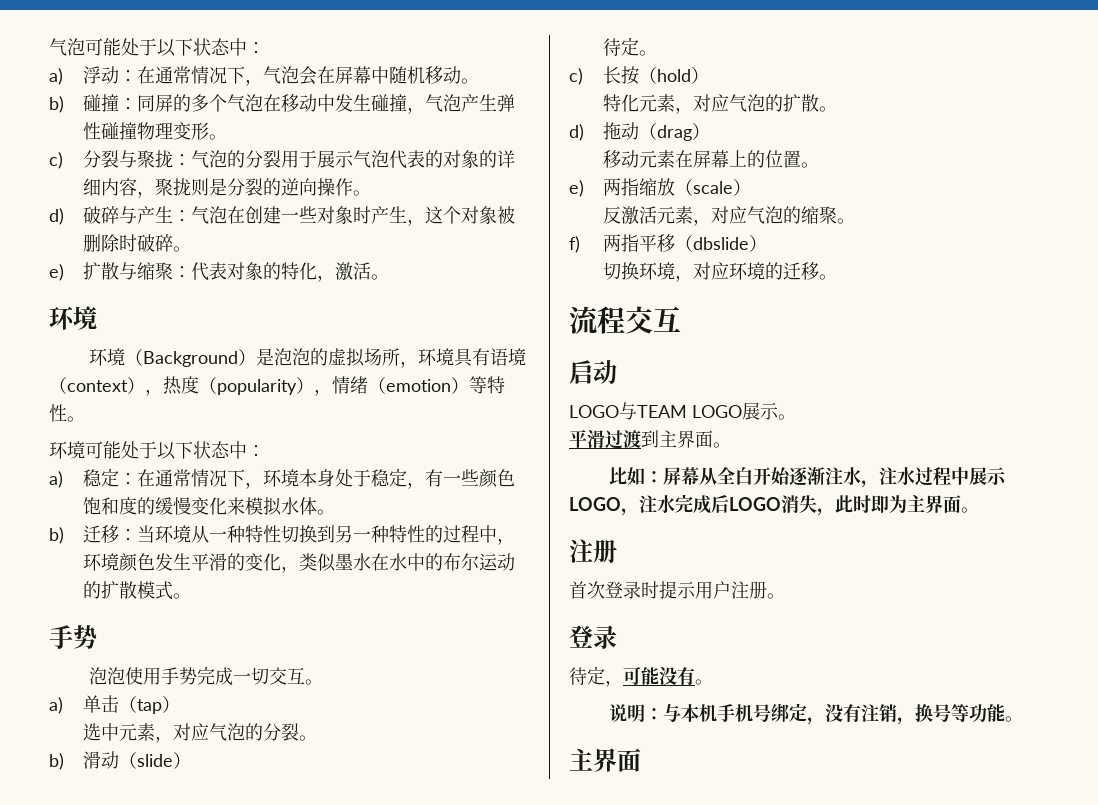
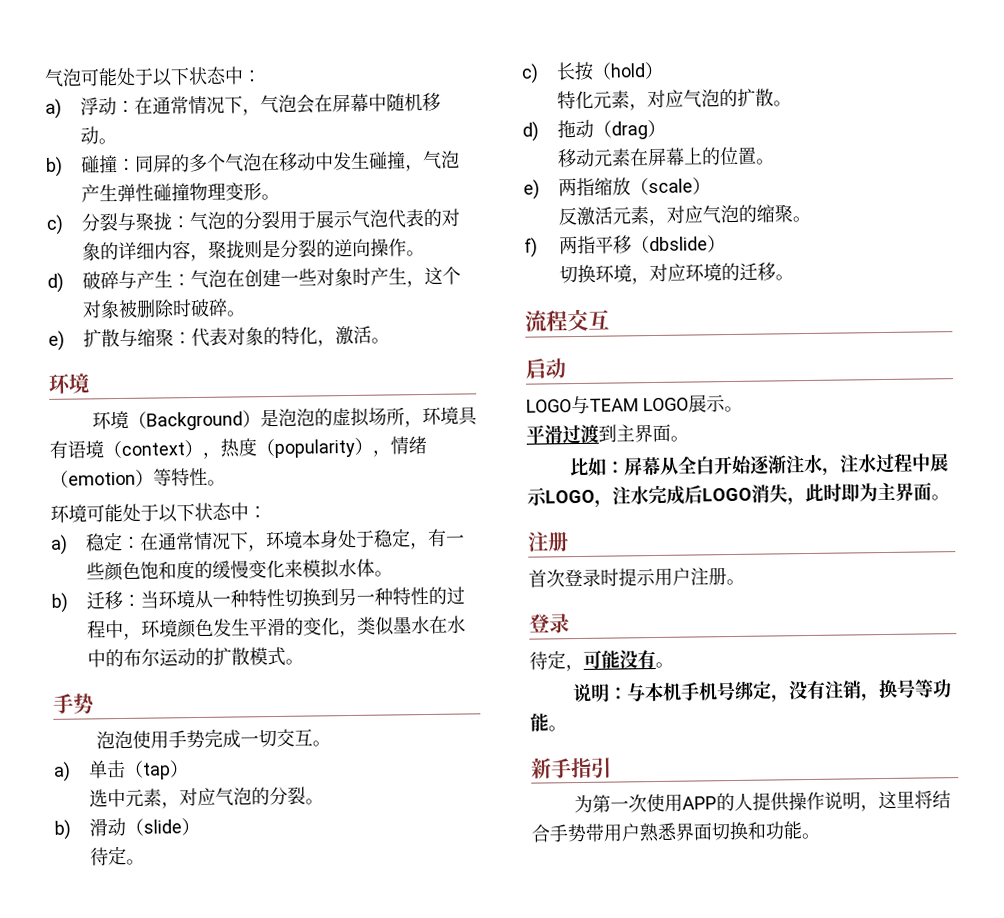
[569,748,641,772] 主界面 -> [530,757,612,779] [573,790,951,814] [531,821,820,843] 新手指引 // 为第一次使用APP的人提供操作说明，这里将结合手势带用户熟悉界面切换和功能。

